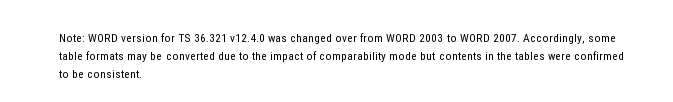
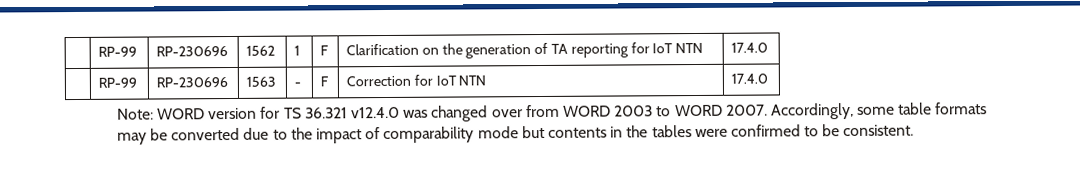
(59, 38) none -> [98,46,138,57] [156,46,229,57] [246,45,276,56] [294,45,301,56] [320,45,330,56] [346,42,704,59] [731,42,769,53] [98,77,138,88] [156,77,229,88] [246,76,277,87] [294,81,302,87] [320,76,330,87] [346,74,487,87] [731,73,769,84] | RP-99 | RP-230696 | 1562 | 1 | F | Clarification on the generation of TA reporting for IoT NTN | 17.4.0 // | RP-99 | RP-230696 | 1563 | - | F | Correction for IoT NTN | 17.4.0 //

